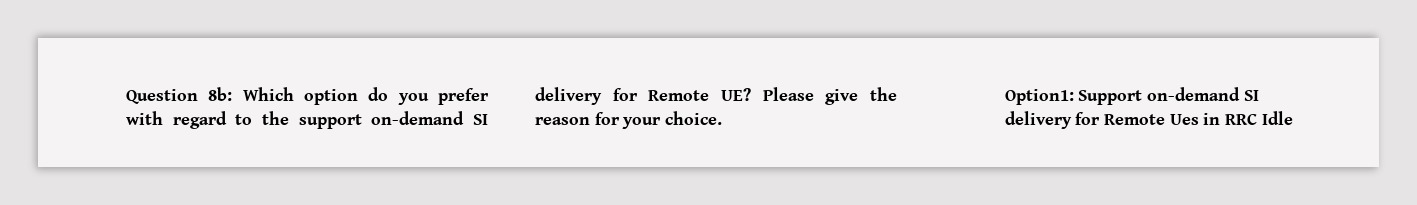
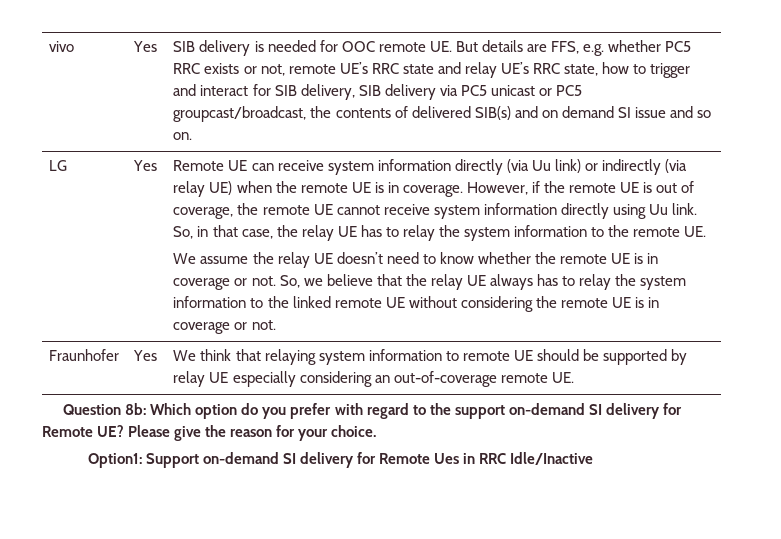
(126, 96) none -> [49,41,75,52] [133,41,158,52] [173,40,692,56] [173,62,691,78] [173,84,582,100] [173,106,712,122] [173,132,193,140] [49,160,68,171] [133,160,158,171] [173,159,688,175] [173,181,695,197] [173,203,697,219] [173,225,707,241] [173,252,659,268] [173,274,687,290] [173,296,660,312] [173,320,276,334] [49,349,120,361] [133,350,158,361] [173,349,688,365] [173,371,574,387] vivo | Yes | SIB delivery is needed for OOC remote UE. But details are FFS, e.g. whether PC5 RRC exists or not, remote UE’s RRC state and relay UE’s RRC state, how to trigger and interact for SIB delivery, SIB delivery via PC5 unicast or PC5 groupcast/broadcast, the contents of delivered SIB(s) and on demand SI issue and so on. // LG | Yes | Remote UE can receive system information directly (via Uu link) or indirectly (via relay UE) when the remote UE is in coverage. However, if the remote UE is out of coverage, the remote UE cannot receive system information directly using Uu link. So, in that case, the relay UE has to relay the system information to the remote UE. // We assume the relay UE doesn’t need to know whether the remote UE is in coverage or not. So, we believe that the relay UE always has to relay the system information to the linked remote UE without considering the remote UE is in coverage or not. // Fraunhofer | Yes | We think that relaying system information to remote UE should be supported by relay UE especially considering an out-of-coverage remote UE. //
[1261,111,1293,125] Idle -> [510,452,594,465] Idle/Inactive

